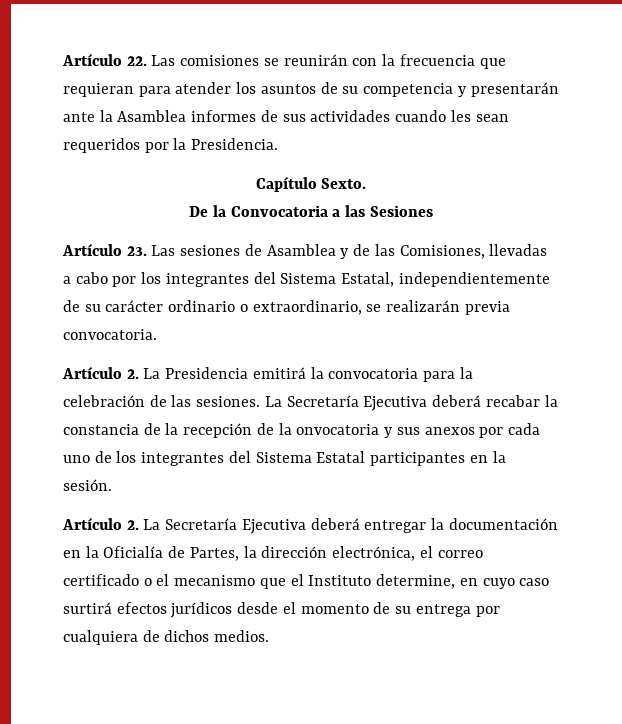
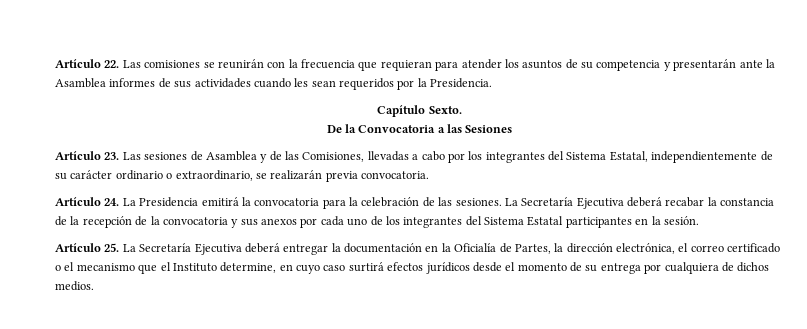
[126,369,139,379] 2. -> [104,198,120,206] 24.
[296,424,380,435] onvocatoria -> [162,217,228,225] convocatoria
[126,520,139,530] 2. -> [104,243,120,252] 25.

